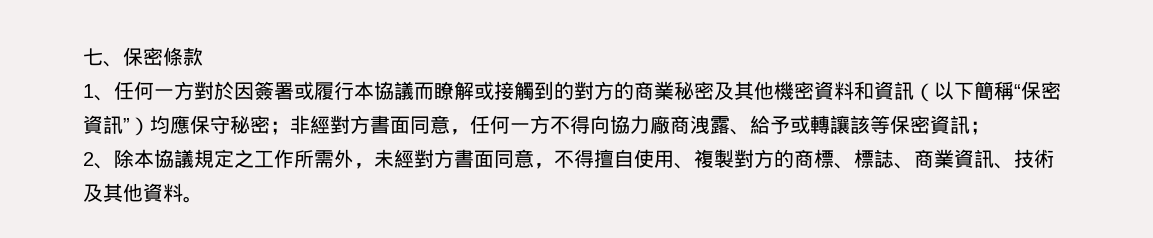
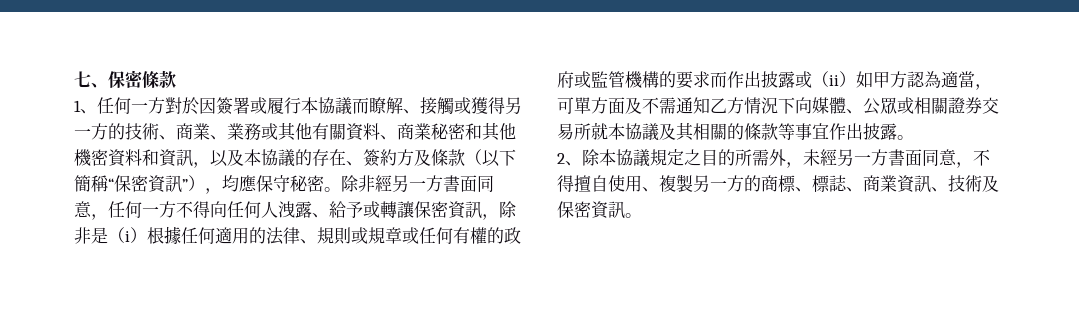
[474,81,634,100] 或接觸到的對方的 -> [403,97,522,115] [74,122,397,141] 、接觸或獲得另一方的技術、商業、業務或其他有關資料、
[714,82,734,100] 及 -> [465,123,482,140] 和
(914, 90) none -> [193,149,465,168] ，以及本協議的存在、簽約方及條款
(150, 126) none -> [205,188,222,194] ，
[270,115,350,135] ；非經對 -> [324,175,426,192] 。除非經另一
[610,115,690,134] 協力廠商 -> [227,201,278,218] 任何人
[850,115,990,135] 該等保密資訊； -> [414,201,517,220] [74,226,521,245] [557,71,992,90] [557,97,999,115] [557,122,914,141] 保密資訊，除非是（i）根據任何適用的法律、規則或規章或任何有權的政府或監管機構的要求而作出披露或（ii）如甲方認為適當，可單方面及不需通知乙方情況下向媒體、公眾或相關證券交易所就本協議及其相關的條款等事宜作出披露。
[254,149,294,168] 工作 -> [701,149,735,166] 目的
[414,149,434,168] 對 -> [837,149,871,166] 另一
[734,149,754,168] 對 -> [693,175,727,192] 另一
[103,183,183,202] 其他資料 -> [557,201,625,219] 保密資訊

